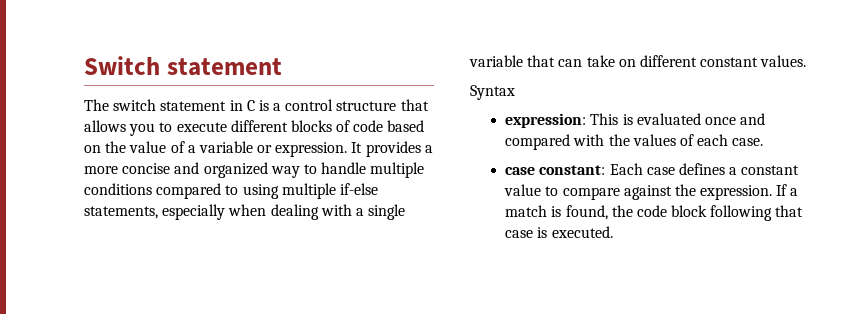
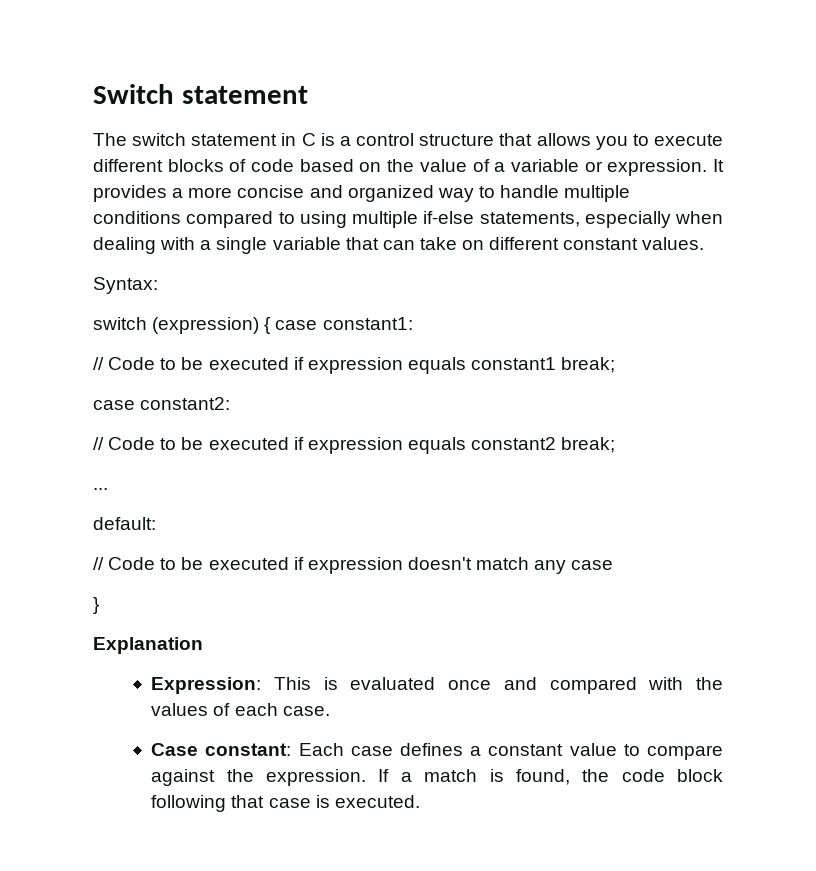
[470,85,515,100] [505,113,587,128] Syntax // expression: -> [93,277,158,294] [93,317,413,334] [93,357,616,374] [93,397,231,410] [93,437,616,454] [93,488,108,490] [93,517,156,530] [93,557,614,574] [93,597,99,614] [93,637,203,654] [151,677,262,694] Syntax: // switch (expression) { case constant1: // // Code to be executed if expression equals constant1 break; // case constant2: // // Code to be executed if expression equals constant2 break; // ... // default: // // Code to be executed if expression doesn't match any case // } // Explanation // Expression:
[505,167,536,175] case -> [151,743,199,756] Case

